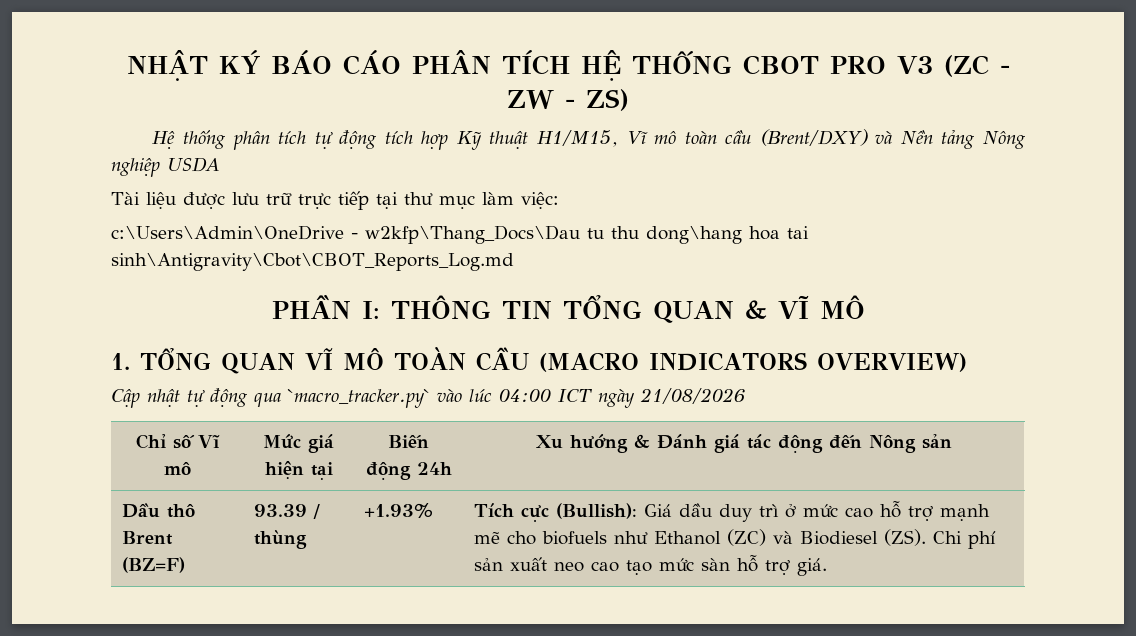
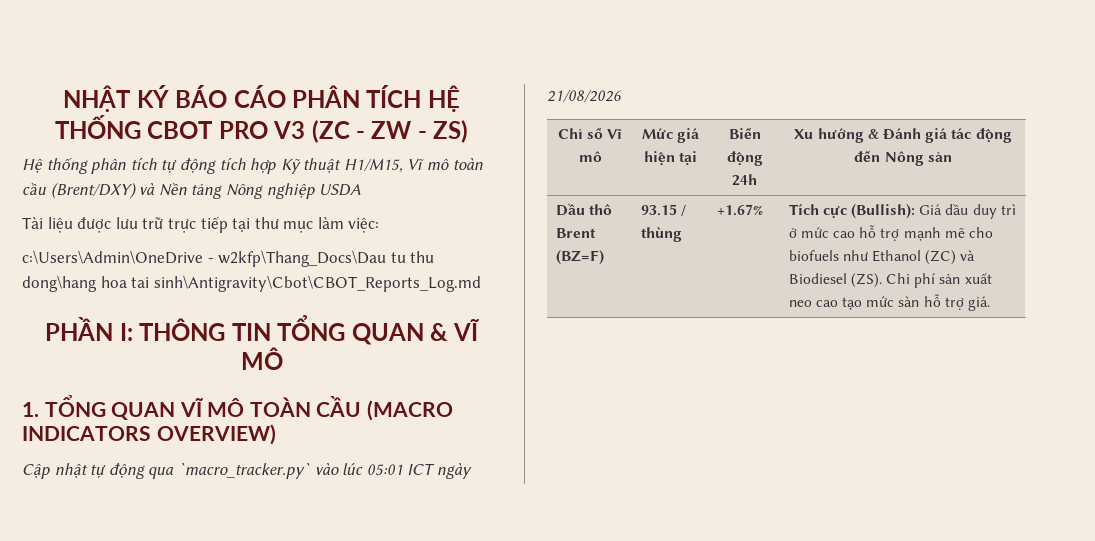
[498,389,551,402] 04:00 -> [366,464,403,476] 05:01
[253,504,307,517] 93.39 -> [640,204,677,216] 93.15
[363,503,433,518] +1.93% -> [716,204,763,216] +1.67%

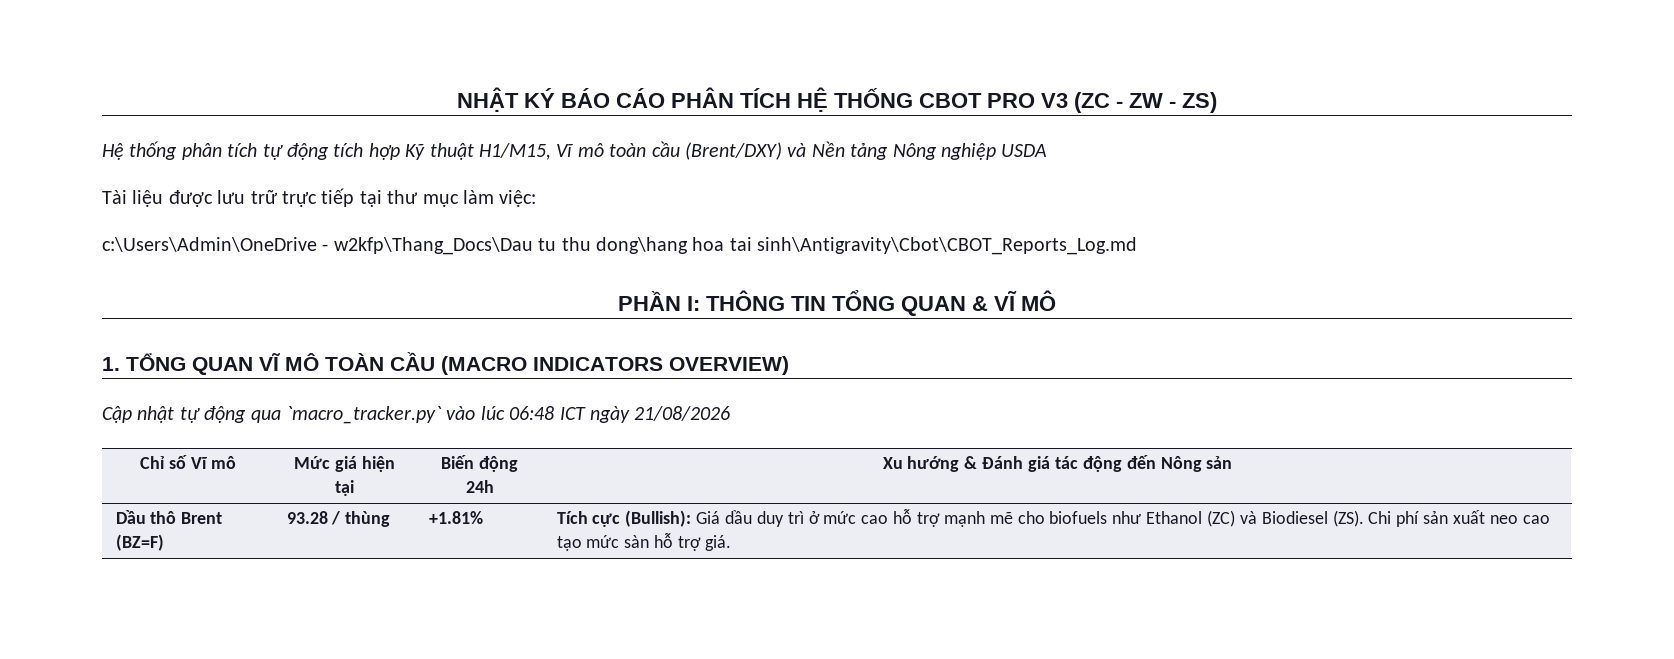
[366,464,403,476] 05:01 -> [509,406,555,420] 06:48
[640,204,677,216] 93.15 -> [286,511,328,524] 93.28
[716,204,763,216] +1.67% -> [428,511,483,524] +1.81%

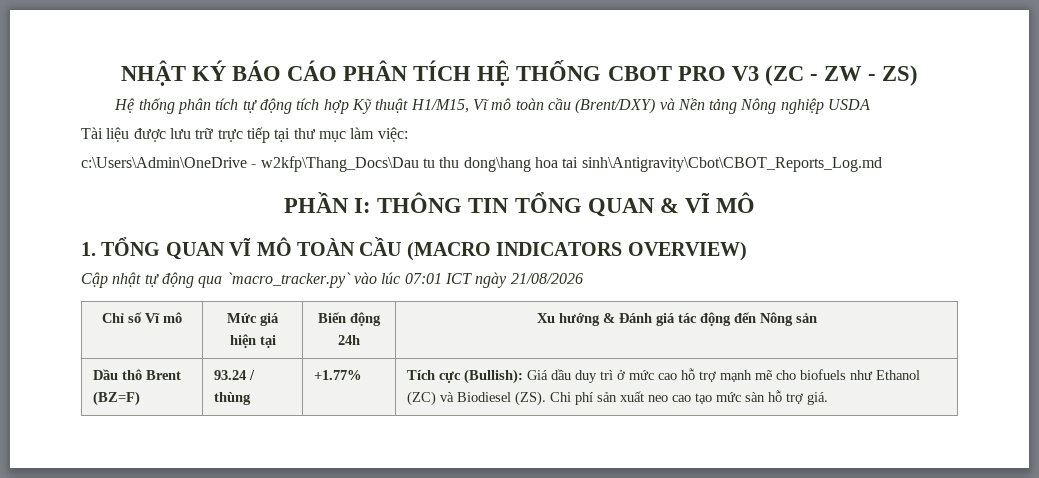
[509,406,555,420] 06:48 -> [404,273,442,284] 07:01
[286,511,328,524] 93.28 -> [214,370,247,380] 93.24
[428,511,483,524] +1.81% -> [314,370,363,380] +1.77%

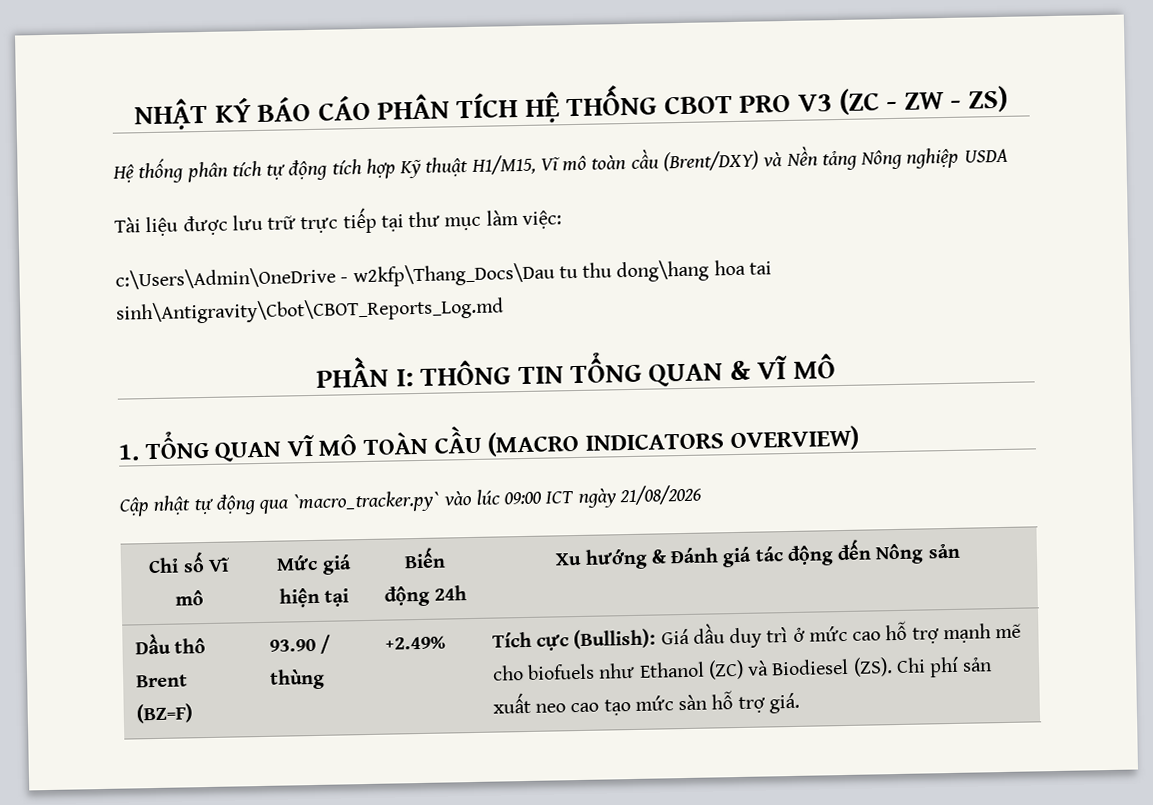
[404,273,442,284] 07:01 -> [504,491,543,505] 09:00
[214,370,247,380] 93.24 -> [268,638,316,652] 93.90
[314,370,363,380] +1.77% -> [384,635,446,650] +2.49%

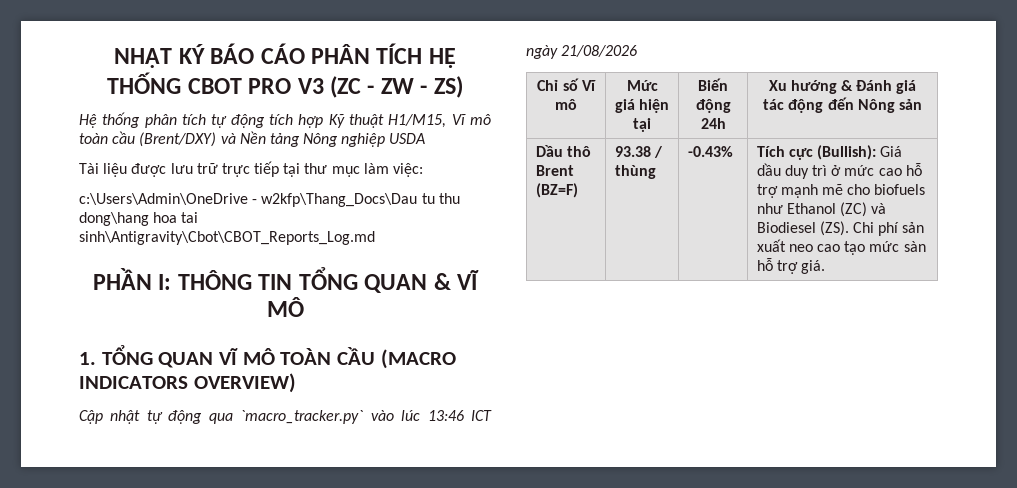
[504,491,543,505] 09:00 -> [427,410,464,421] 13:46
[268,638,316,652] 93.90 -> [614,146,651,157] 93.38
[384,635,446,650] +2.49% -> [687,146,733,157] -0.43%

